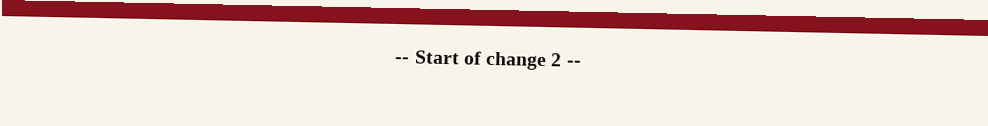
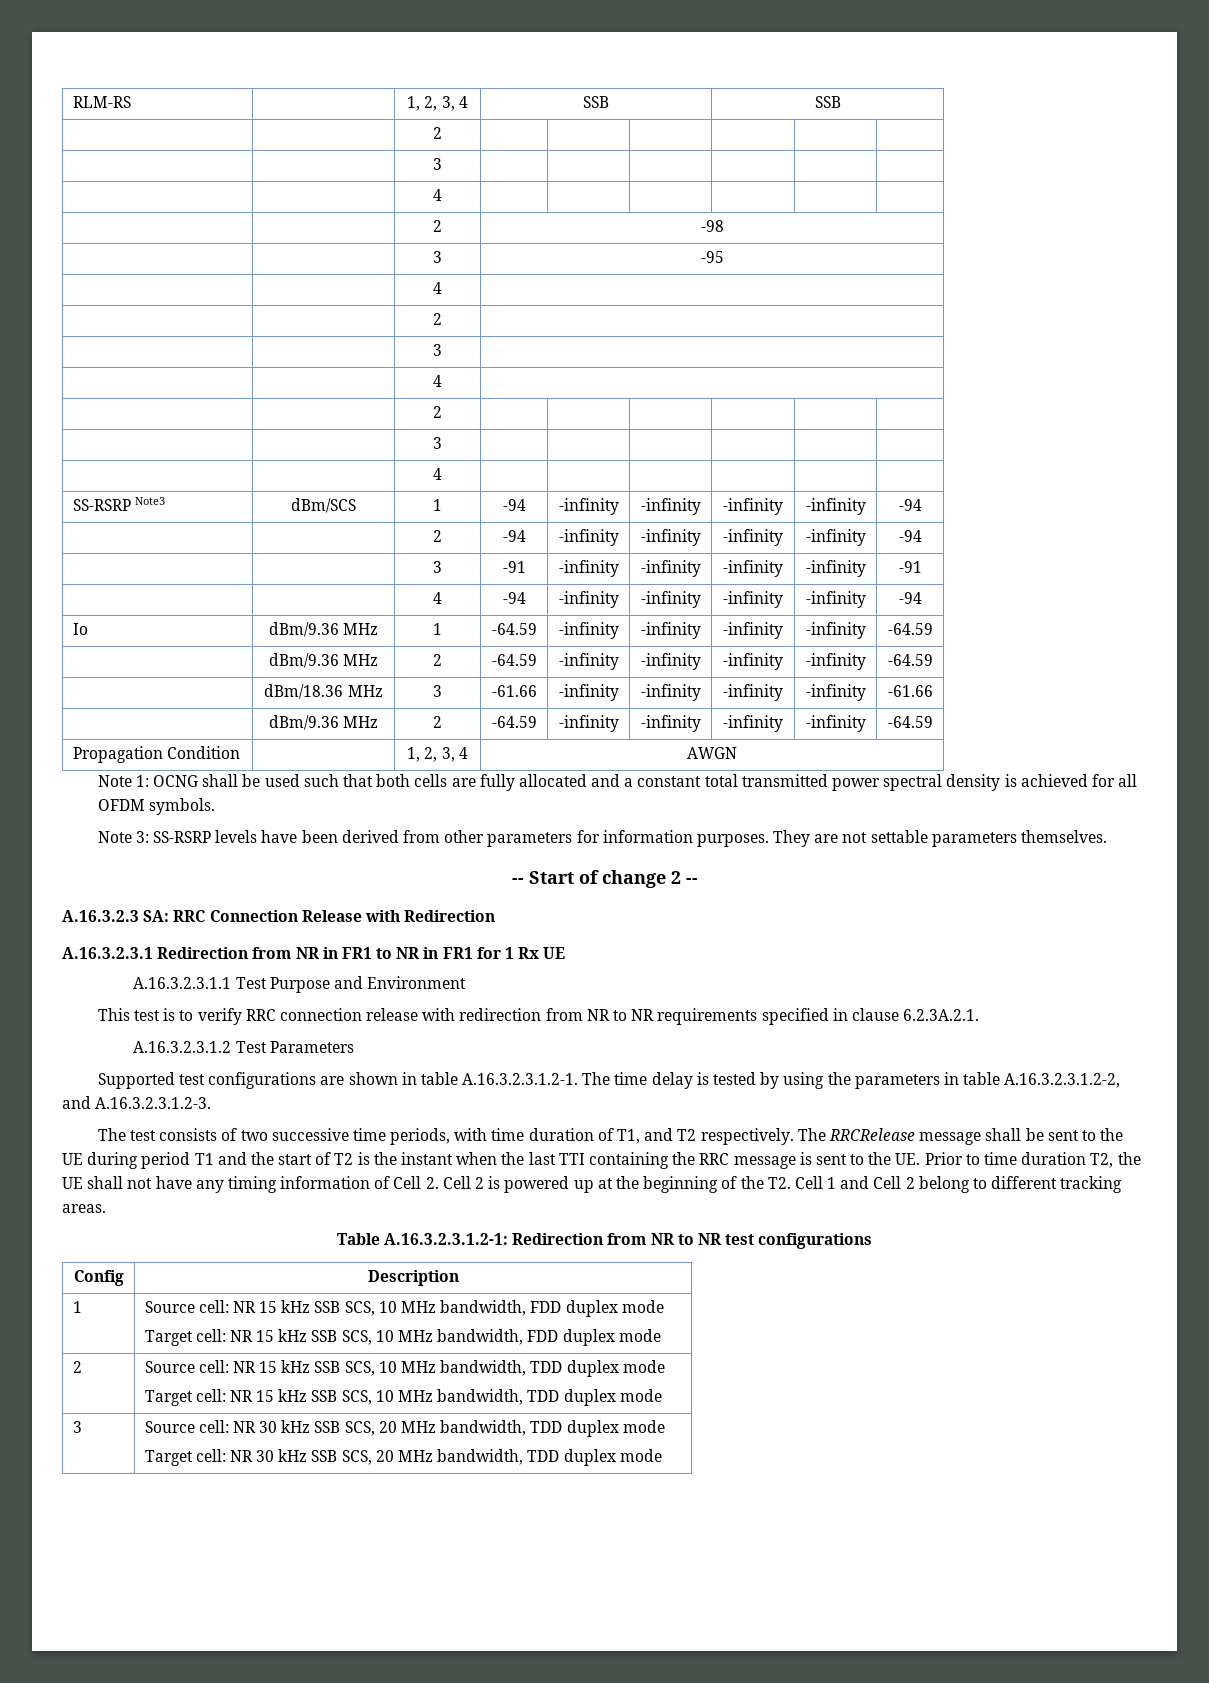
(394, 60) none -> [72,96,131,108] [407,96,468,111] [583,96,609,108] [814,96,841,108] [433,127,442,139] [433,158,442,170] [433,189,442,201] [433,220,442,232] [700,220,724,232] [433,251,442,263] [700,251,724,263] [433,282,442,294] [433,313,442,325] [433,344,442,356] [433,375,442,387] [433,406,442,418] [433,437,442,449] [433,468,442,480] [72,497,165,511] [291,498,356,513] [433,499,442,511] [502,499,526,511] [558,498,619,515] [640,498,701,515] [723,498,783,515] [805,498,866,515] [898,499,922,511] [433,530,442,542] [502,530,526,542] [558,529,619,546] [640,529,701,546] [723,529,783,546] [805,529,866,546] [898,530,922,542] [433,561,442,573] [502,561,526,573] [558,560,619,577] [640,560,701,577] [723,560,783,577] [805,560,866,577] [898,561,922,573] [433,592,442,604] [502,592,526,604] [558,591,619,608] [640,591,701,608] [723,591,783,608] [805,591,866,608] [898,592,922,604] [72,623,88,635] [268,622,379,637] [433,623,442,635] [491,623,537,635] [558,622,619,639] [640,622,701,639] [723,622,783,639] [805,622,866,639] [887,623,933,635] [268,653,379,668] [433,654,442,666] [491,654,537,666] [558,653,619,670] [640,653,701,670] [723,653,783,670] [805,653,866,670] [887,654,933,666] [264,684,383,699] [433,685,442,697] [491,685,537,697] [558,684,619,701] [640,684,701,701] [723,684,783,701] [805,684,866,701] [887,685,933,697] [268,715,379,730] [433,716,442,728] [491,716,537,728] [558,715,619,732] [640,715,701,732] [723,715,783,732] [805,715,866,732] [887,716,933,728] [72,746,240,763] [407,747,468,762] [687,747,737,759] [97,774,1138,791] [97,798,215,815] [97,830,1108,847] RLM-RS | | 1, 2, 3, 4 | SSB | SSB // | | 2 | | | | | | // | | 3 | | | | | | // | | 4 | | | | | | // | | 2 | -98 // | | 3 | -95 // | | 4 | // | | 2 | // | | 3 | // | | 4 | // | | 2 | | | | | | // | | 3 | | | | | | // | | 4 | | | | | | // SS-RSRP Note3 | dBm/SCS | 1 | -94 | -infinity | -infinity | -infinity | -infinity | -94 // | | 2 | -94 | -infinity | -infinity | -infinity | -infinity | -94 // | | 3 | -91 | -infinity | -infinity | -infinity | -infinity | -91 // | | 4 | -94 | -infinity | -infinity | -infinity | -infinity | -94 // Io | dBm/9.36 MHz | 1 | -64.59 | -infinity | -infinity | -infinity | -infinity | -64.59 // | dBm/9.36 MHz | 2 | -64.59 | -infinity | -infinity | -infinity | -infinity | -64.59 // | dBm/18.36 MHz | 3 | -61.66 | -infinity | -infinity | -infinity | -infinity | -61.66 // | dBm/9.36 MHz | 2 | -64.59 | -infinity | -infinity | -infinity | -infinity | -64.59 // Propagation Condition | | 1, 2, 3, 4 | AWGN // Note 1: OCNG shall be used such that both cells are fully allocated and a constant total transmitted power spectral density is achieved for all OFDM symbols. // Note 3: SS-RSRP levels have been derived from other parameters for information purposes. They are not settable parameters themselves. //
(582, 63) none -> [62,910,496,922] [62,947,566,959] [133,976,467,993] [97,1008,980,1025] [133,1041,354,1053] [97,1072,1121,1089] [62,1096,212,1109] [97,1128,1124,1145] [62,1152,1141,1169] [62,1176,1123,1193] [62,1204,106,1213] [336,1233,873,1249] [73,1270,124,1286] [367,1270,459,1286] [72,1301,82,1313] [144,1300,664,1317] [144,1329,661,1346] [72,1361,82,1373] [144,1360,665,1377] [144,1389,662,1406] [72,1421,82,1433] [144,1420,665,1437] [144,1449,662,1466] // A.16.3.2.3 SA: RRC Connection Release with Redirection // A.16.3.2.3.1 Redirection from NR in FR1 to NR in FR1 for 1 Rx UE // A.16.3.2.3.1.1 Test Purpose and Environment // This test is to verify RRC connection release with redirection from NR to NR requirements specified in clause 6.2.3A.2.1. // A.16.3.2.3.1.2 Test Parameters // Supported test configurations are shown in table A.16.3.2.3.1.2-1. The time delay is tested by using the parameters in table A.16.3.2.3.1.2-2, and A.16.3.2.3.1.2-3. // The test consists of two successive time periods, with time duration of T1, and T2 respectively. The RRCRelease message shall be sent to the UE during period T1 and the start of T2 is the instant when the last TTI containing the RRC message is sent to the UE. Prior to time duration T2, the UE shall not have any timing information of Cell 2. Cell 2 is powered up at the beginning of the T2. Cell 1 and Cell 2 belong to different tracking areas. // Table A.16.3.2.3.1.2-1: Redirection from NR to NR test configurations // Config | Description // 1 | Source cell: NR 15 kHz SSB SCS, 10 MHz bandwidth, FDD duplex mode // Target cell: NR 15 kHz SSB SCS, 10 MHz bandwidth, FDD duplex mode // 2 | Source cell: NR 15 kHz SSB SCS, 10 MHz bandwidth, TDD duplex mode // Target cell: NR 15 kHz SSB SCS, 10 MHz bandwidth, TDD duplex mode // 3 | Source cell: NR 30 kHz SSB SCS, 20 MHz bandwidth, TDD duplex mode // Target cell: NR 30 kHz SSB SCS, 20 MHz bandwidth, TDD duplex mode

